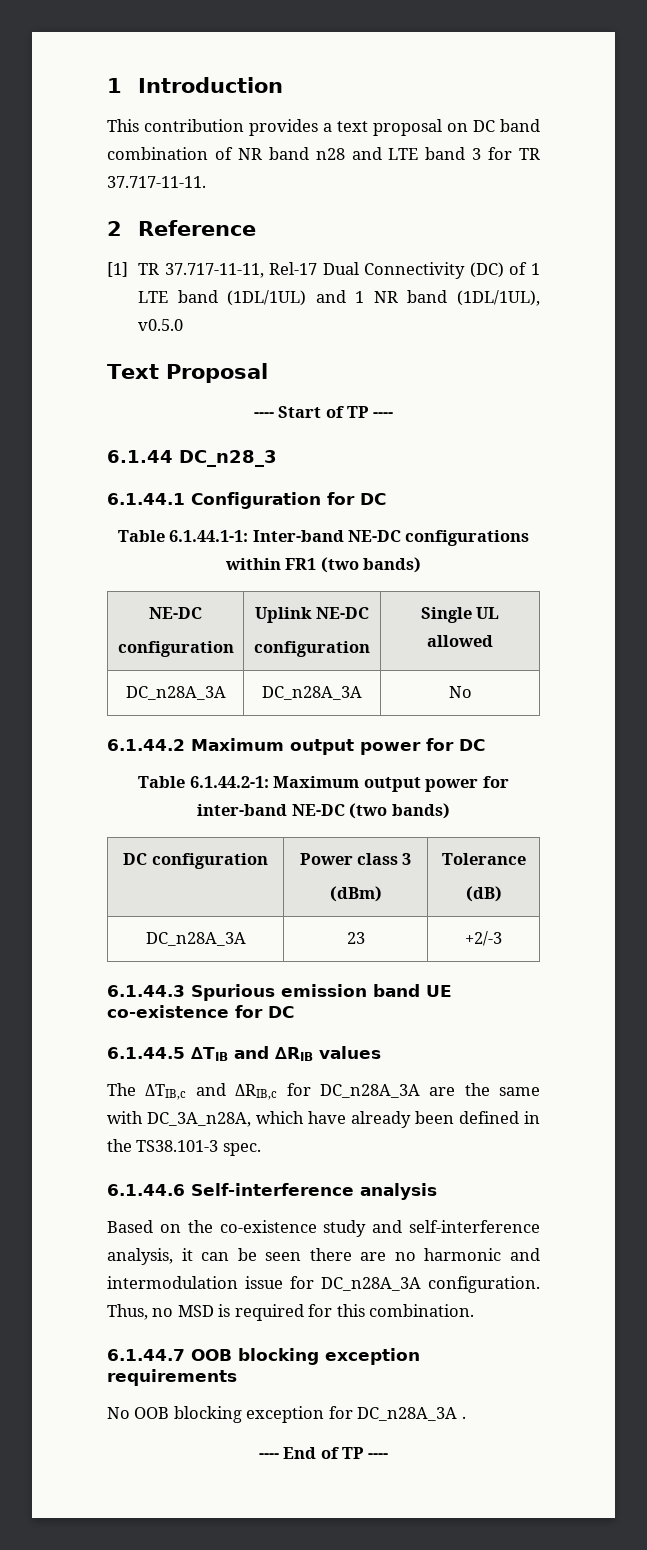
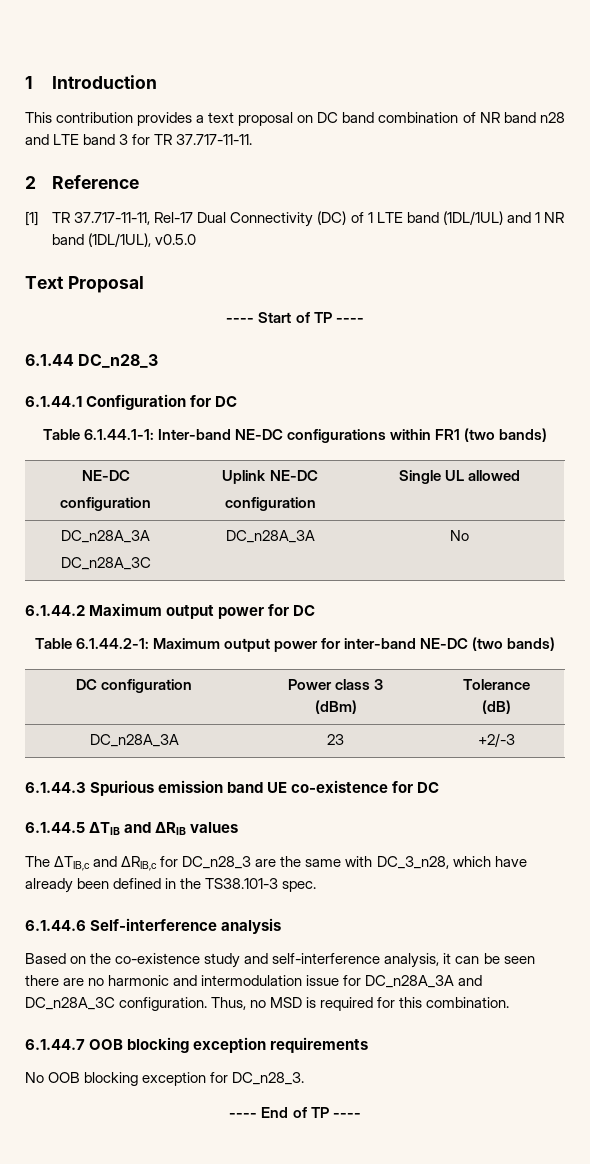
(226, 693) none -> [60,557,151,570] // DC_n28A_3C
[319,1084,420,1098] DC_n28A_3A -> [182,856,252,869] DC_n28_3
[147,1112,251,1127] DC_3A_n28A, -> [376,856,449,869] DC_3_n28,
(421, 1284) none -> [458,975,483,986] [25,997,115,1010] and DC_n28A_3C
[357,1407,466,1421] DC_n28A_3A . -> [232,1072,305,1085] DC_n28_3.

